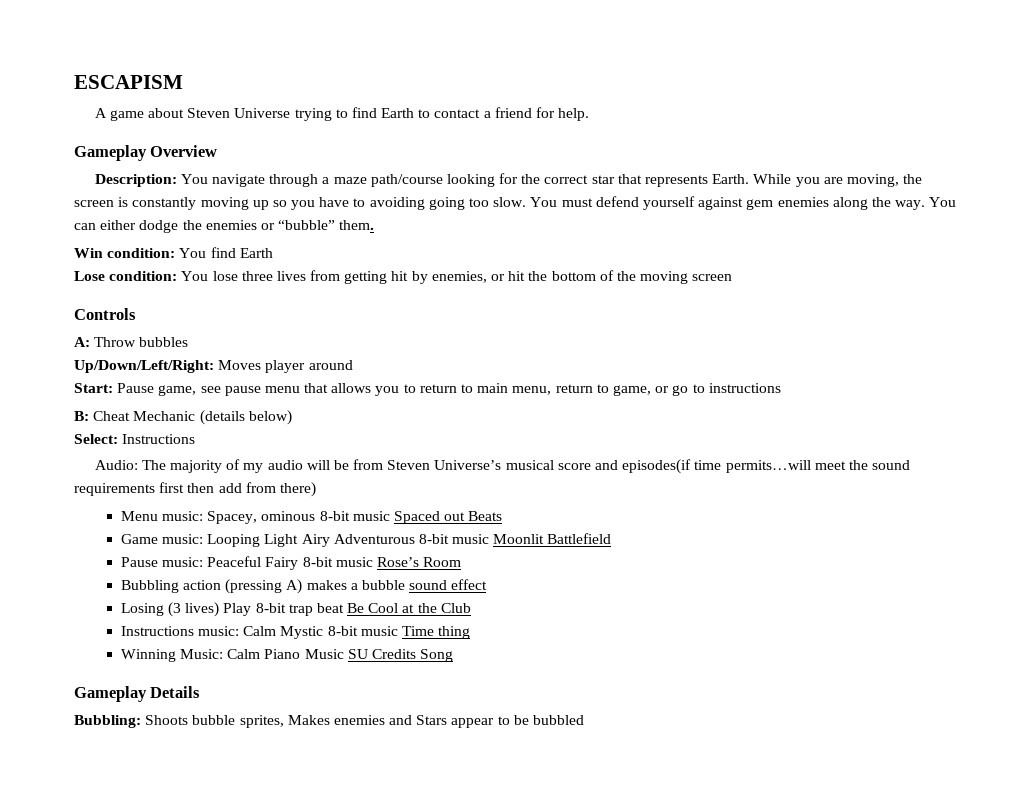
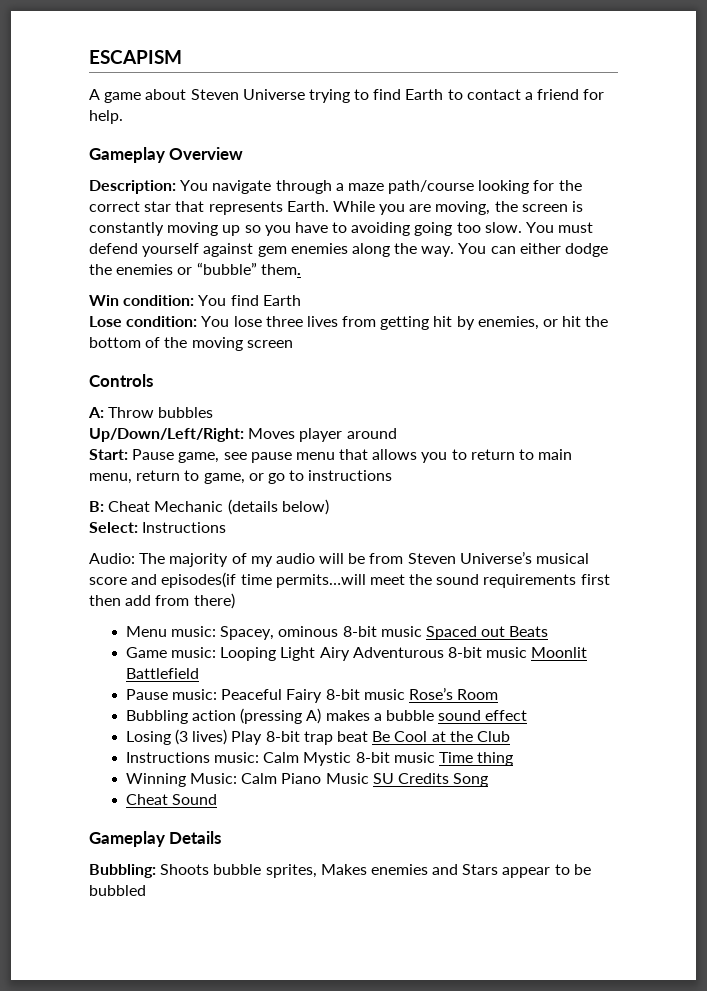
(454, 655) none -> [125,794,218,805] // Cheat Sound

